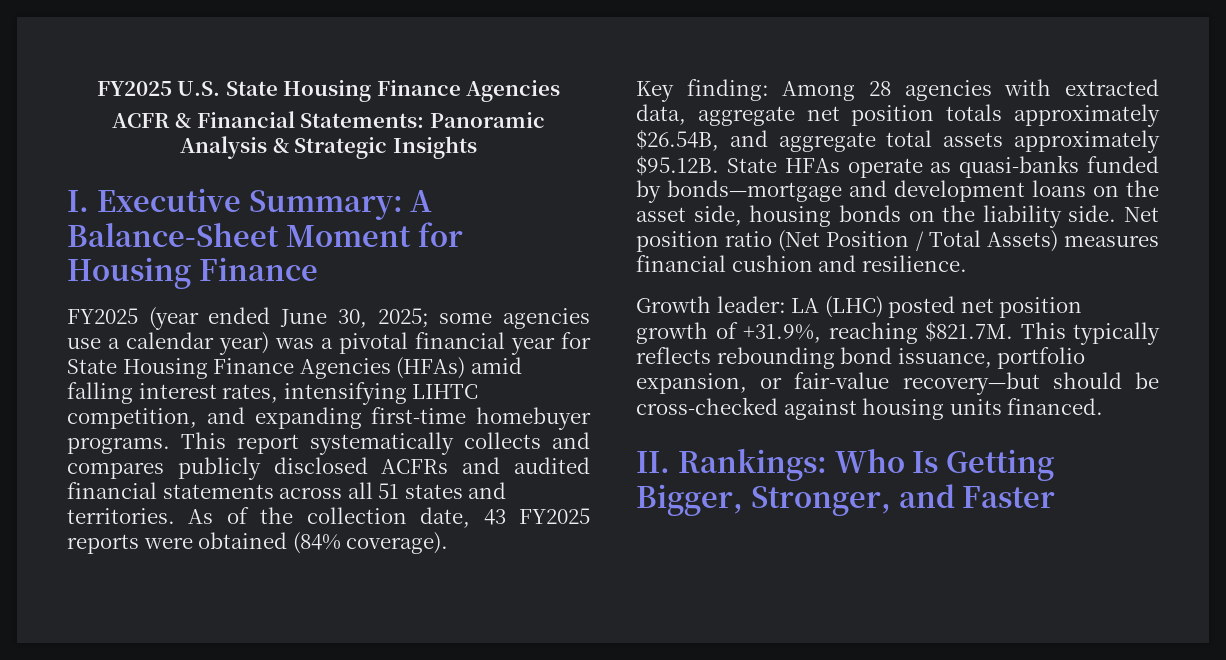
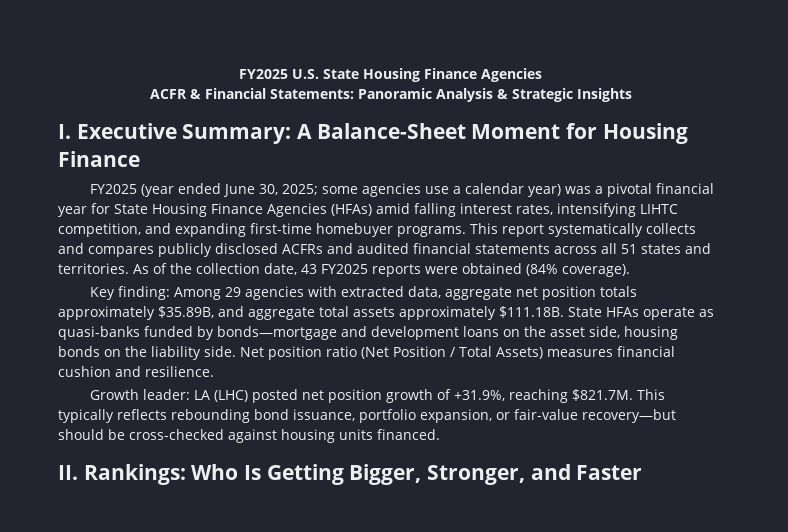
[869,81,891,96] 28 -> [224,287,241,297] 29
[636,129,719,151] $26.54B, -> [158,306,214,318] $35.89B,
[636,155,719,176] $95.12B. -> [499,306,564,318] $111.18B.

